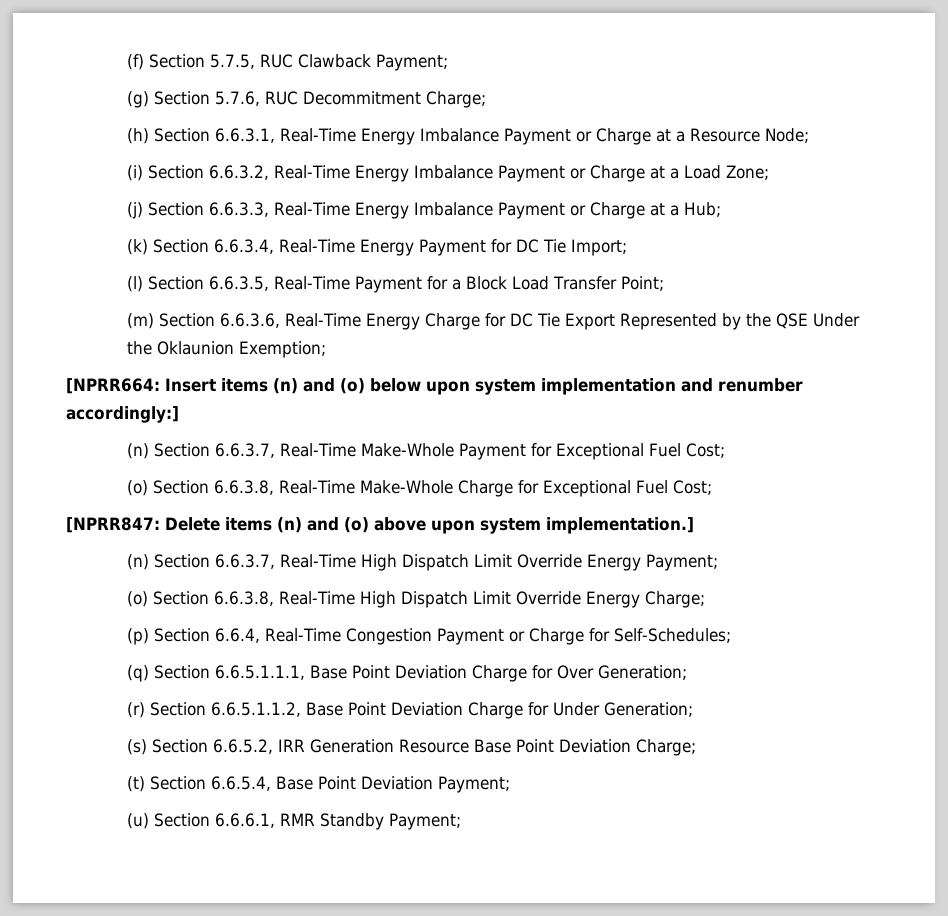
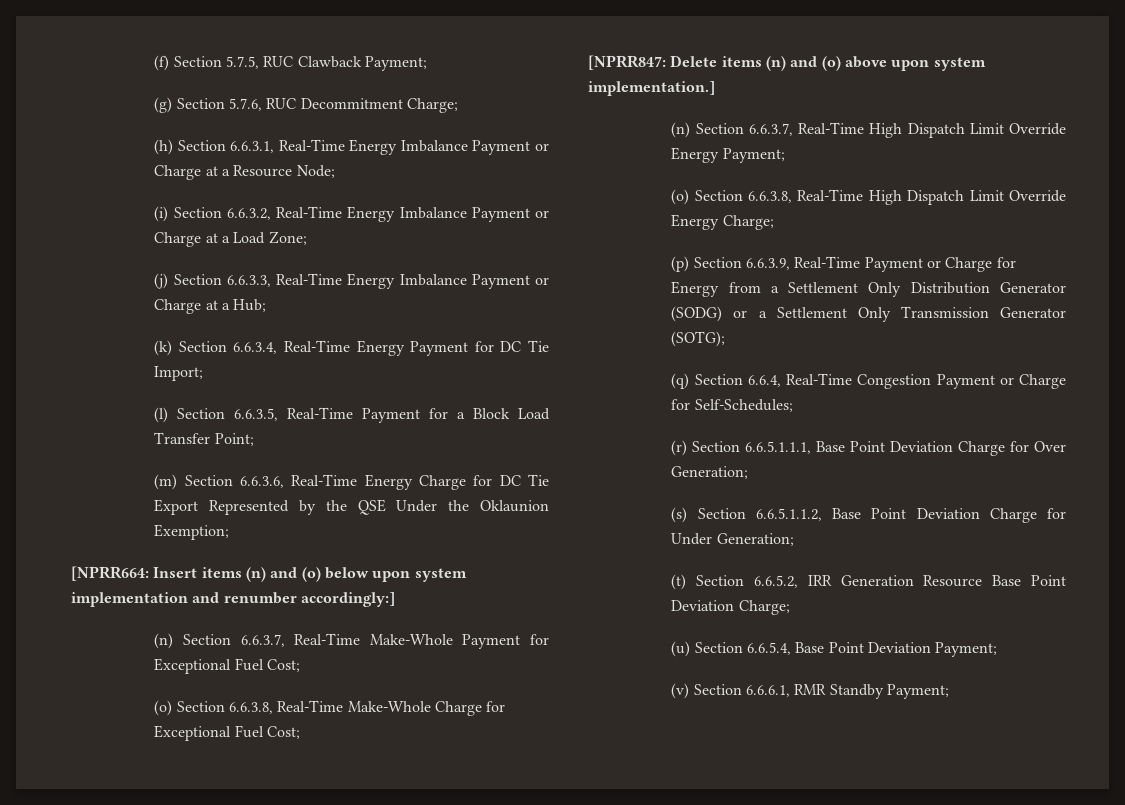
(211, 635) none -> [745,256,1016,272] [671,281,1066,297] [671,306,1066,322] [671,331,726,347] [671,373,743,389] 6.6.3.9, Real-Time Payment or Charge for Energy from a Settlement Only Distribution Generator (SODG) or a Settlement Only Transmission Generator (SOTG); // (q) Section
[127,665,150,682] (q) -> [671,440,688,456] (r)
[127,702,146,718] (r) -> [671,507,688,523] (s)
[127,739,148,755] (s) -> [671,574,687,590] (t)
[127,776,146,792] (t) -> [671,641,691,657] (u)
[127,813,150,829] (u) -> [671,683,690,699] (v)

